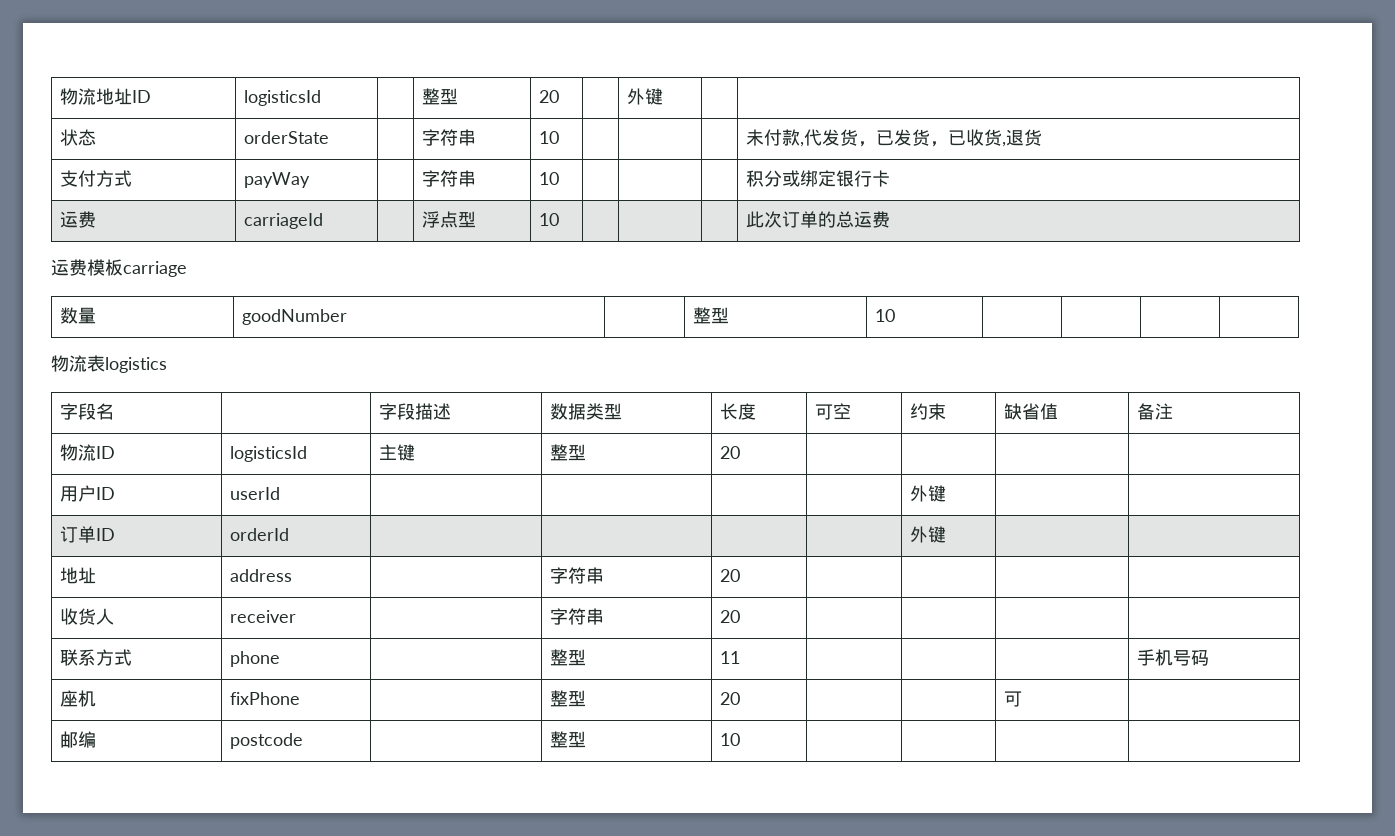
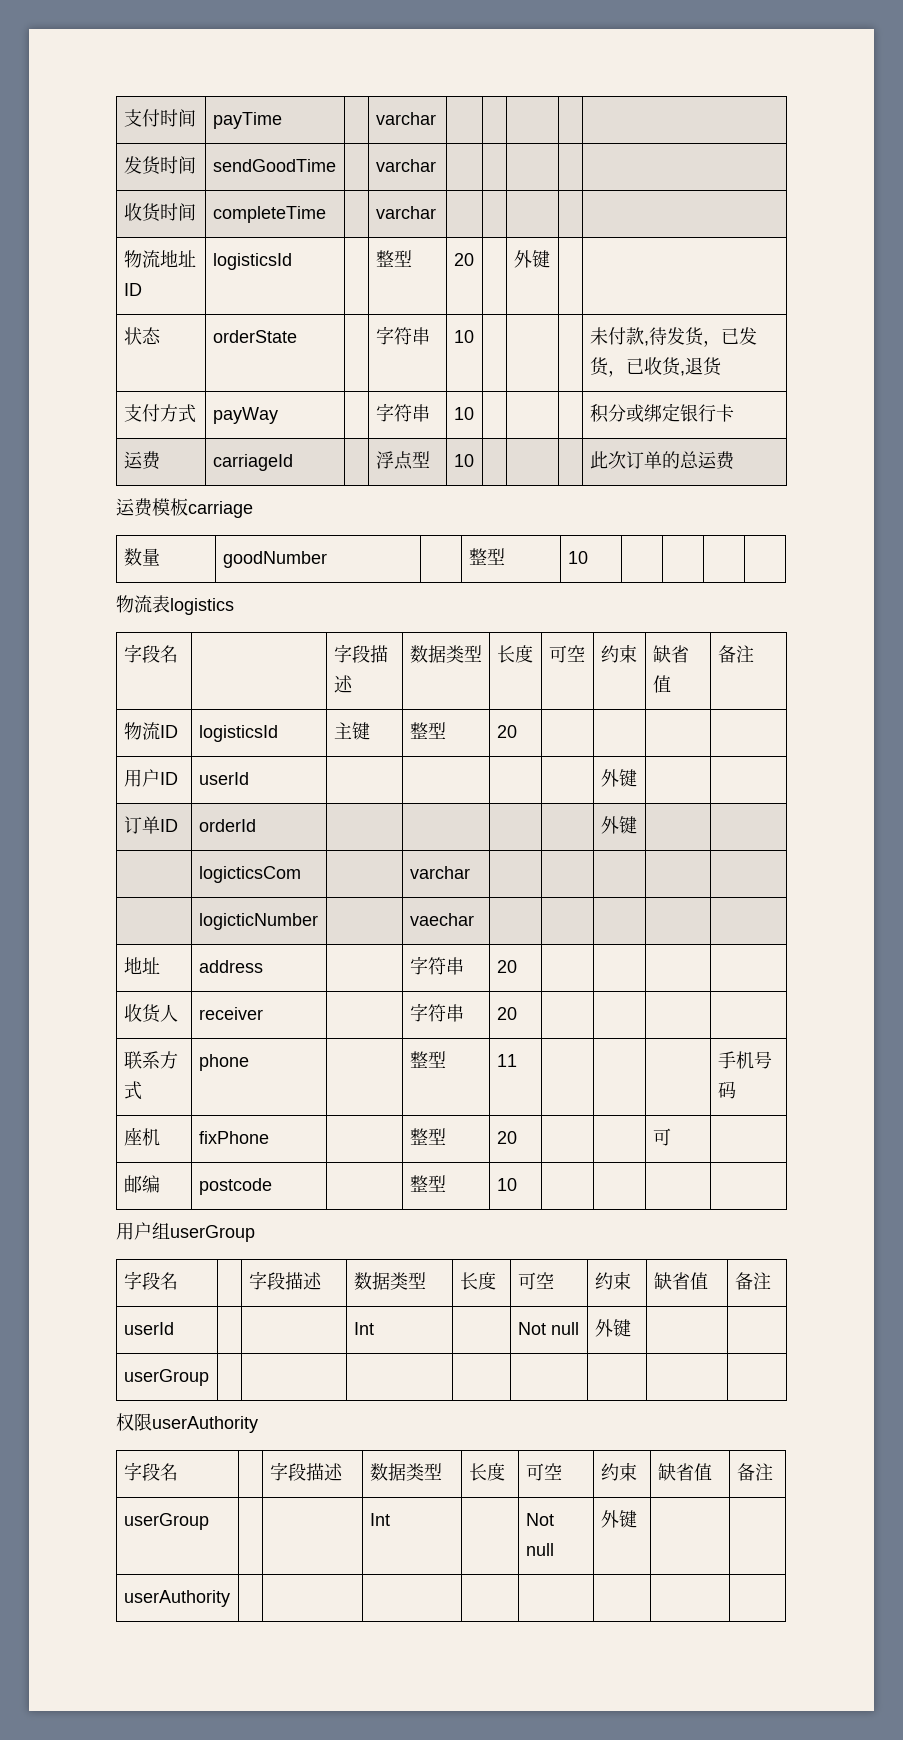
(59, 96) none -> [123,109,196,127] [212,112,282,129] [375,112,436,125] [123,156,196,175] [212,159,336,172] [375,159,436,172] [123,203,196,222] [212,206,326,223] [375,206,436,219] 支付时间 | payTime | | varchar | | | | | // 发货时间 | sendGoodTime | | varchar | | | | | // 收货时间 | completeTime | | varchar | | | | | //
[803,129,822,146] 代 -> [648,327,667,345] 待
(946, 534) none -> [198,866,301,883] [409,866,470,879] [198,913,318,930] [409,913,474,926] // | logicticsCom | | varchar | | | | | // | logicticNumber | | vaechar | | | | |
(740, 739) none -> [116,1222,255,1242] [123,1271,178,1290] [248,1271,322,1290] [353,1272,426,1290] [459,1272,496,1290] [517,1272,554,1290] [594,1272,631,1290] [653,1272,708,1290] [734,1272,771,1290] [123,1322,174,1335] [353,1322,374,1335] [517,1322,579,1335] [594,1319,631,1337] [123,1369,209,1386] [116,1413,258,1433] [123,1462,178,1481] [269,1462,343,1481] [369,1463,442,1481] [468,1463,505,1481] [525,1463,562,1481] [600,1463,637,1481] [657,1463,712,1481] [736,1463,773,1481] [123,1513,209,1530] [369,1513,390,1526] [525,1513,554,1526] [525,1543,554,1556] [600,1510,637,1528] [123,1590,230,1607] // 用户组userGroup // 字段名 | | 字段描述 | 数据类型 | 长度 | 可空 | 约束 | 缺省值 | 备注 // userId | | | Int | | Not null | 外键 | | // userGroup | | | | | | | | // 权限userAuthority // 字段名 | | 字段描述 | 数据类型 | 长度 | 可空 | 约束 | 缺省值 | 备注 // userGroup | | | Int | | Not null | 外键 | | // userAuthority | | | | | | | |

